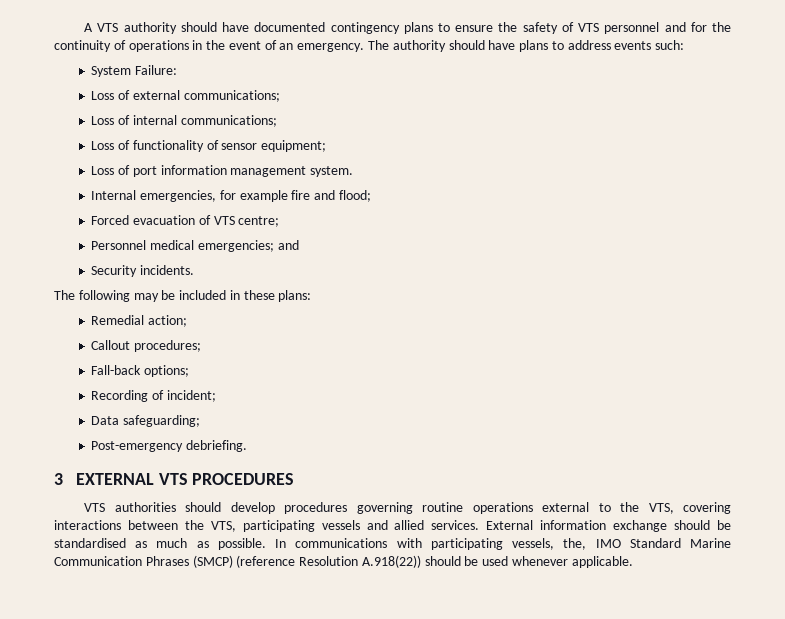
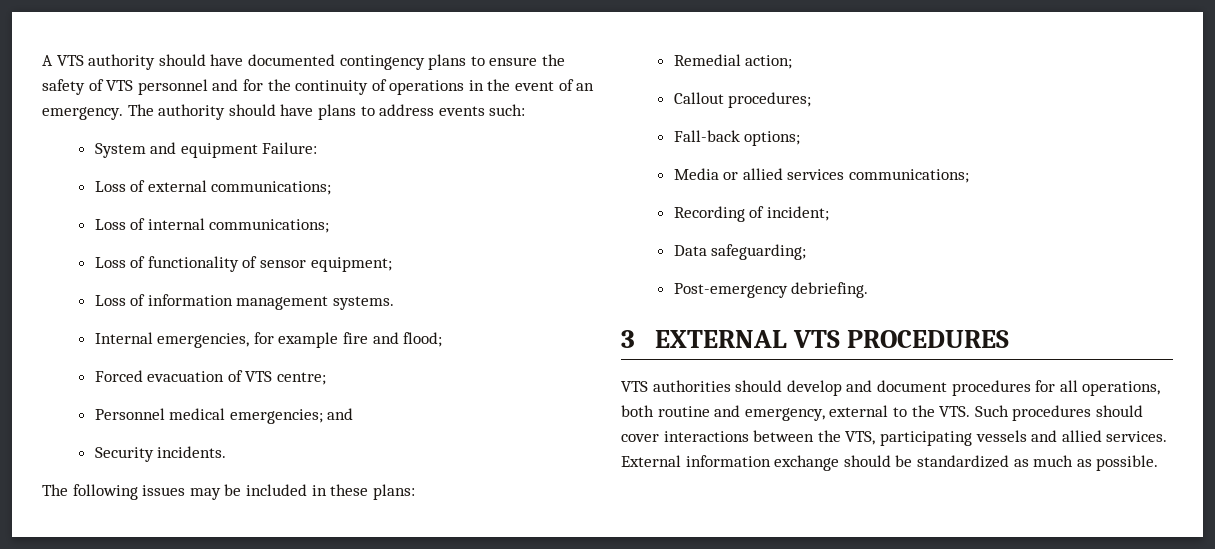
(132, 71) none -> [150,142,258,158] and equipment
[132,166,157,177] port -> (146, 300) none
[310,166,354,177] system. -> [332,296,394,310] systems.
(130, 296) none -> [142,485,186,496] issues
(189, 371) none -> [673,168,969,183] // Media or allied services communications;
[284,502,732,514] procedures governing routine operations external to the VTS, covering -> [846,380,1161,396] [621,405,1143,421] [621,434,659,442] and document procedures for all operations, both routine and emergency, external to the VTS. Such procedures should cover
[54,538,126,548] standardised -> [916,455,1009,468] standardized
[275,538,732,550] [54,555,633,568] In communications with participating vessels, the, IMO Standard Marine Communication Phrases (SMCP) (reference Resolution A.918(22)) should be used whenever applicable. -> (1159, 463) none

